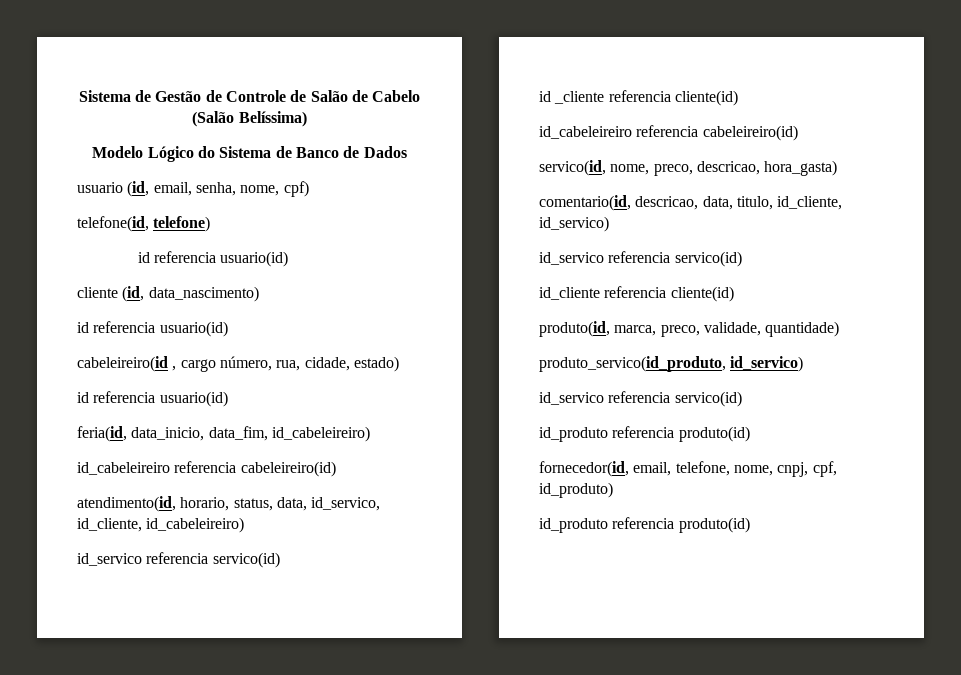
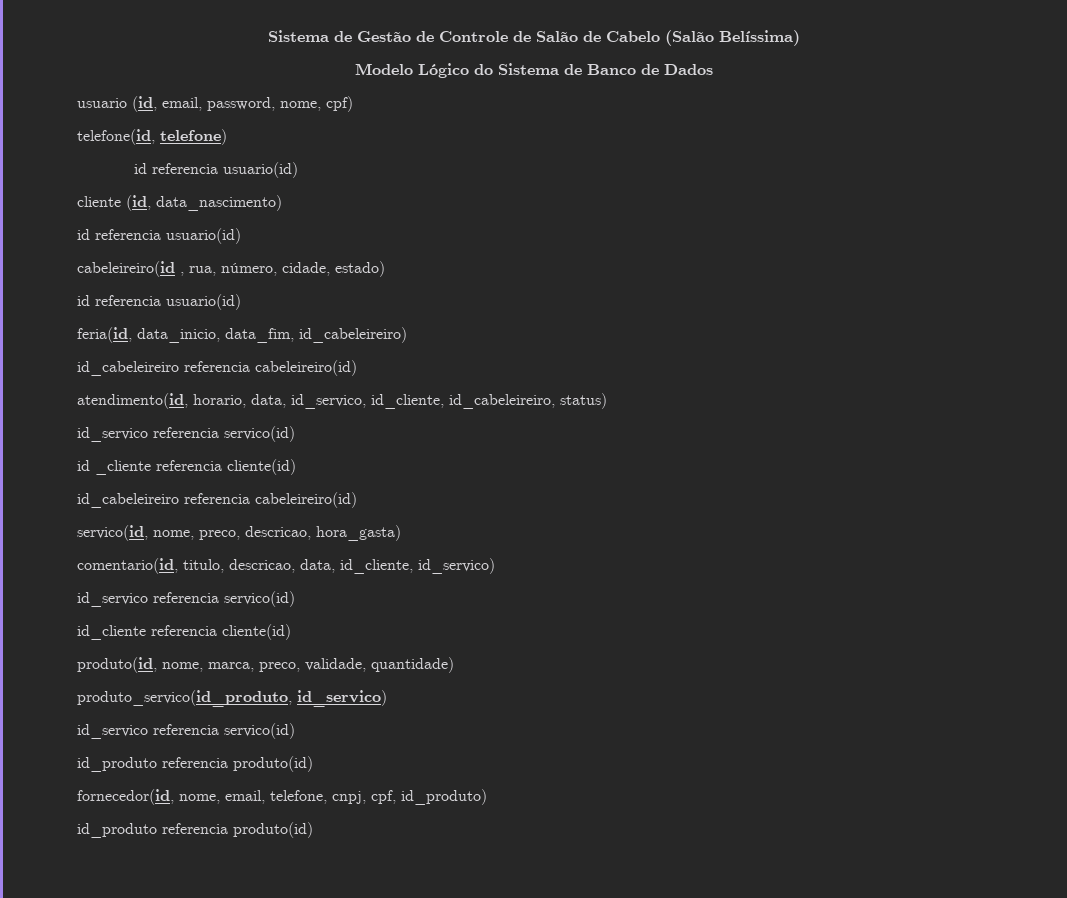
[195,182,236,196] senha, -> [207,97,275,111] password,
[180,356,301,372] cargo número, rua, -> [189,263,277,276] rua, número,
[233,498,273,511] status, -> (246, 401) none
[146,517,245,533] id_cabeleireiro) -> [449,393,607,409] id_cabeleireiro, status)
(631, 203) none -> [183,559,224,573] titulo,
[736,196,773,210] titulo, -> (335, 566) none
(610, 329) none -> [162,662,203,672] nome,
(629, 469) none -> [179,794,220,804] nome,
[733,465,773,476] nome, -> (327, 797) none

